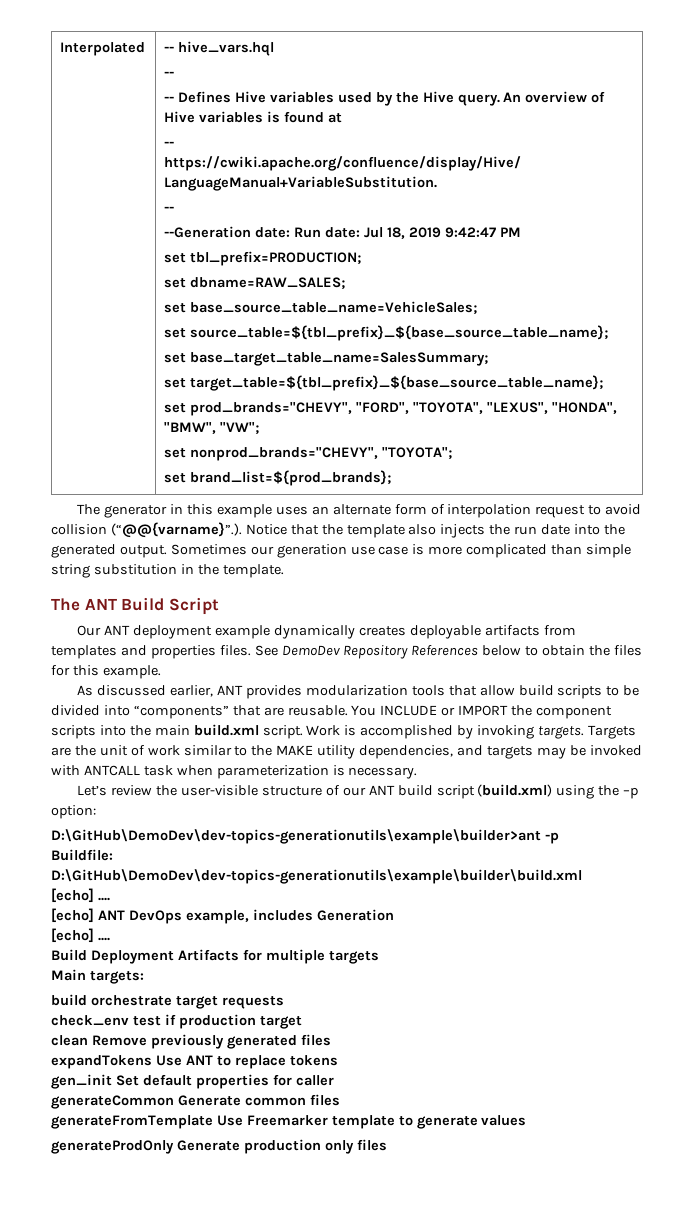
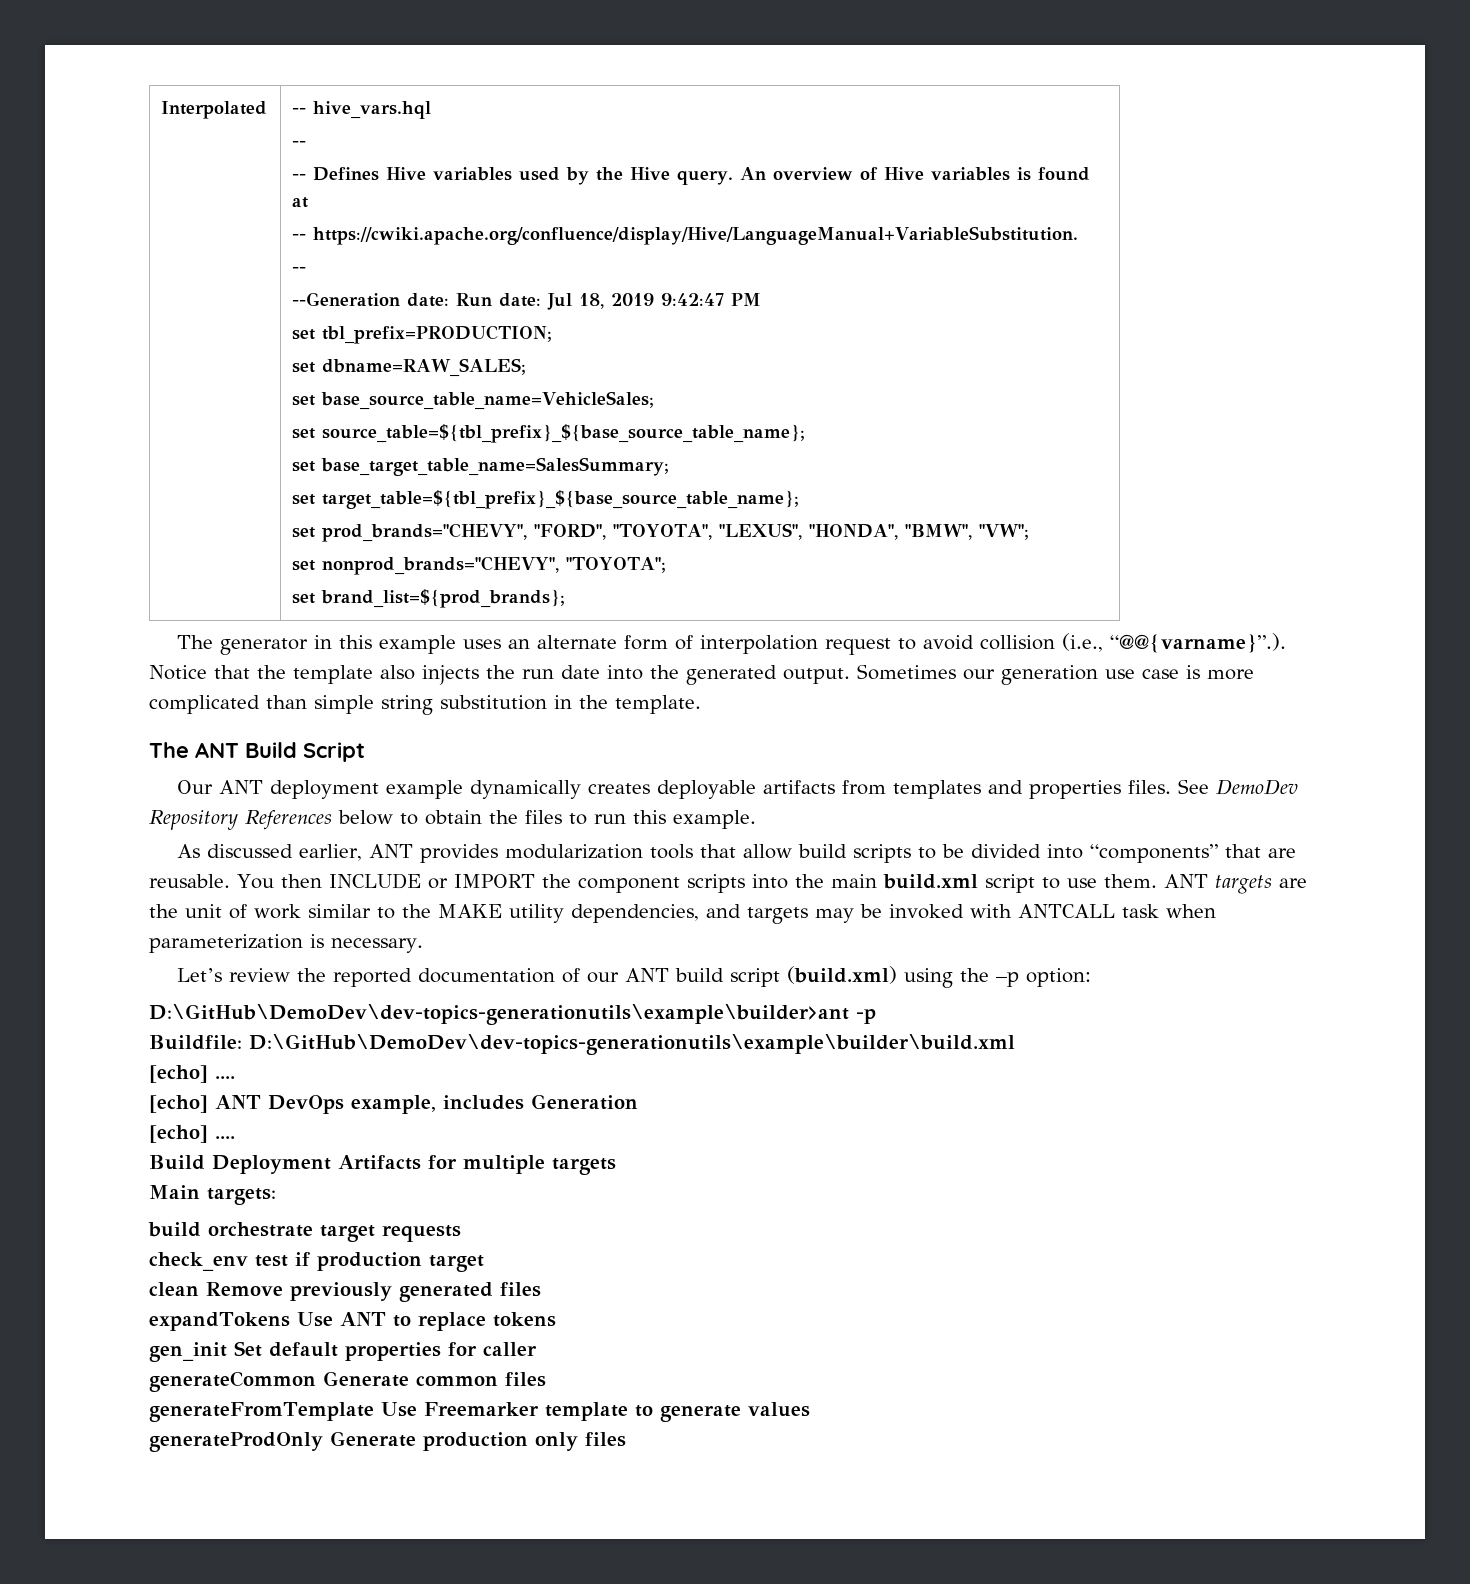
[110,522,242,538] (“@@{varname}”.). -> [1062,633,1287,653] (i.e., “@@{varname}”.).
[51,665,70,676] for -> [569,813,626,825] to run
(377, 710) none -> [280,874,322,888] then
[262,725,636,739] script. Work is accomplished by invoking targets. Targets -> [984,874,1272,894] script to use them. ANT targets
[181,785,322,796] user-visible structure -> [333,968,556,987] reported documentation

